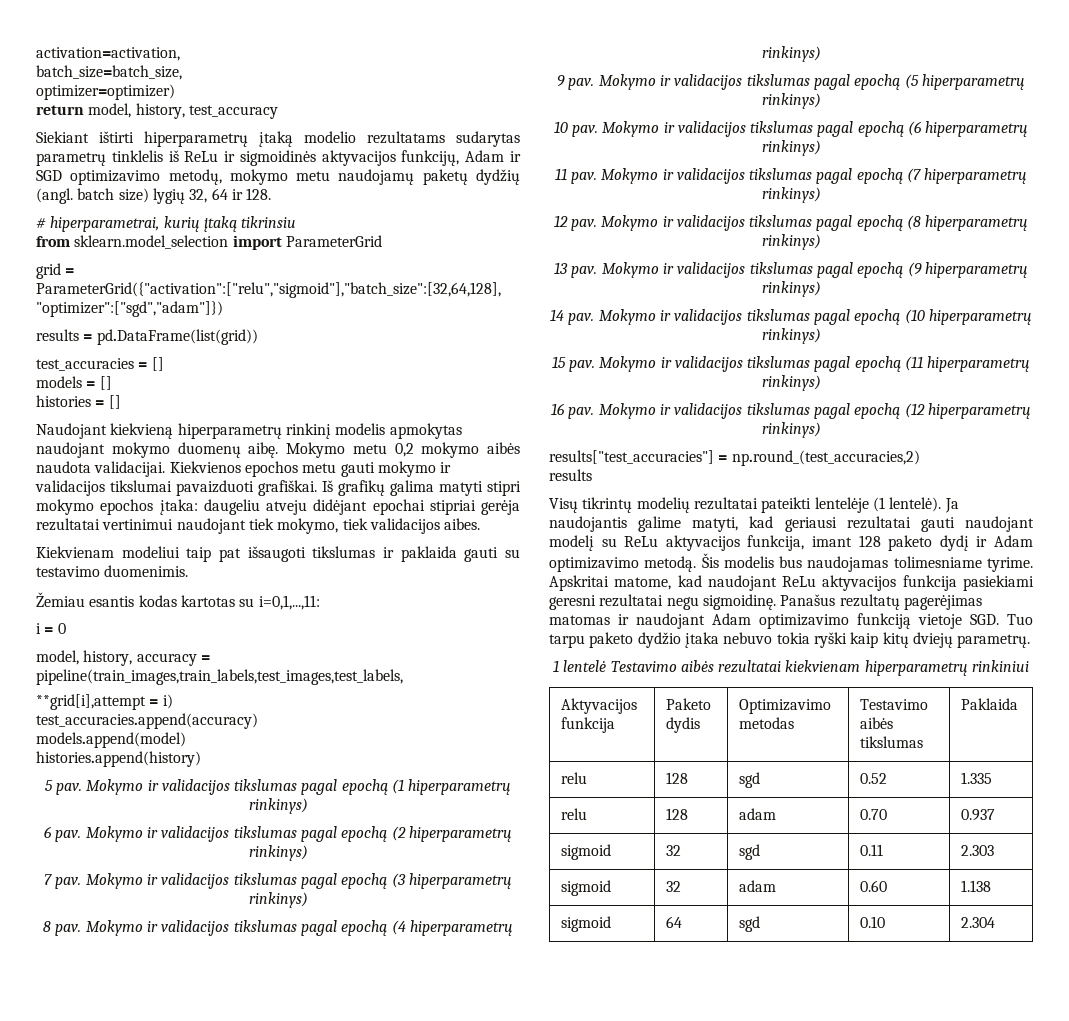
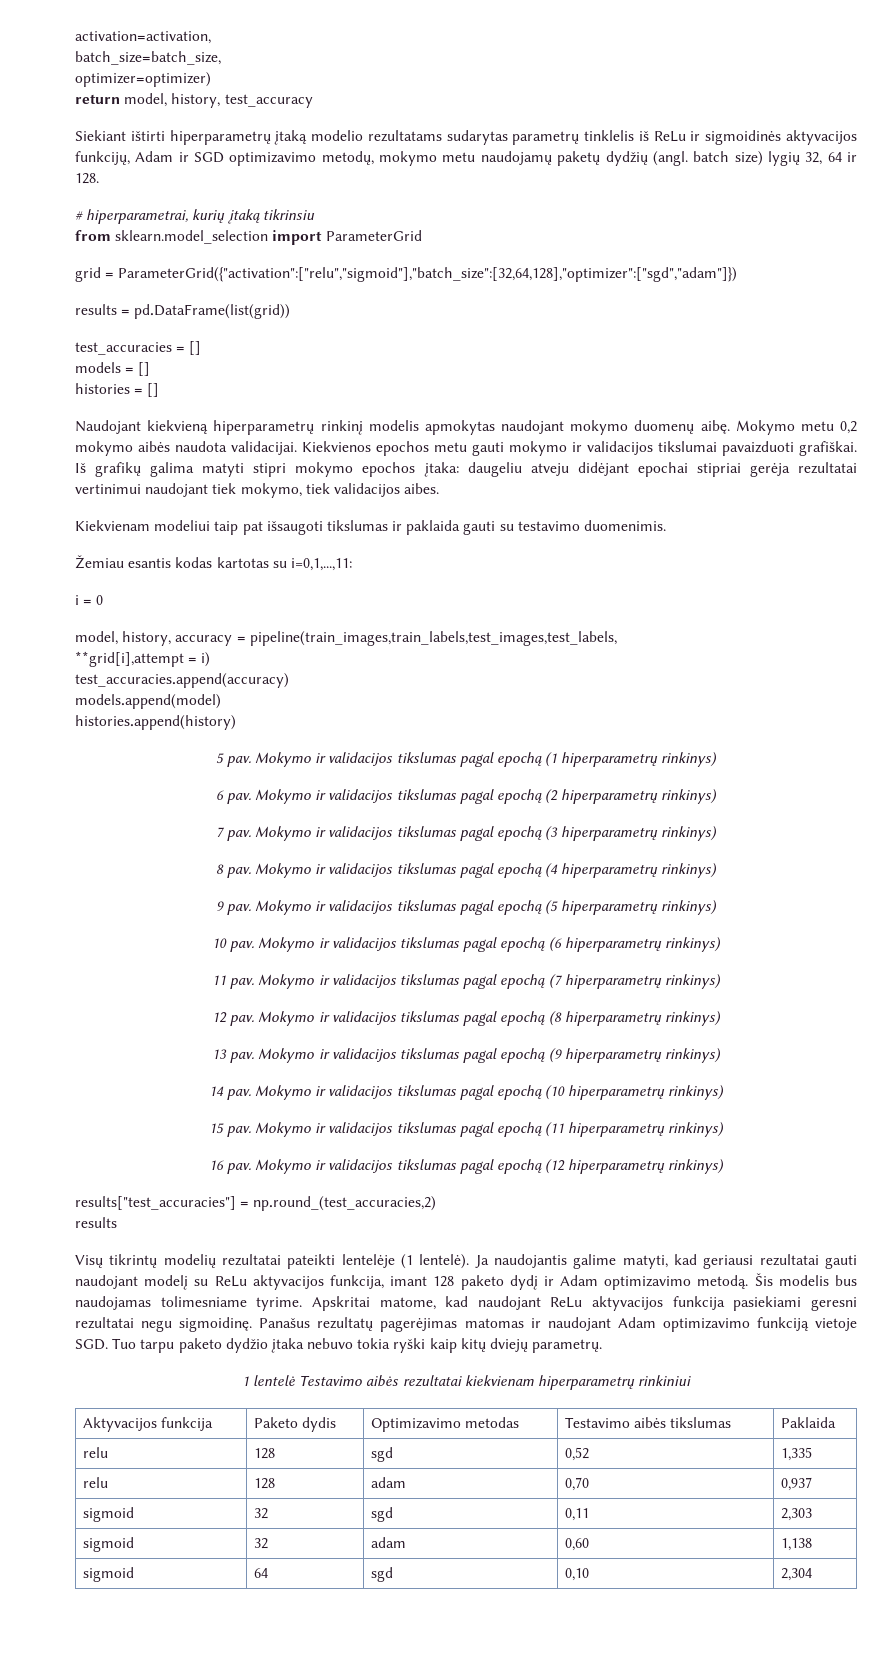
[860,773,888,784] [961,772,993,784] 0.52 | 1.335 -> [565,1447,590,1461] [781,1447,813,1461] 0,52 | 1,335
[860,809,888,820] [961,809,996,821] 0.70 | 0.937 -> [565,1477,590,1491] [781,1477,813,1491] 0,70 | 0,937
[860,844,884,856] [961,845,995,856] 0.11 | 2.303 -> [565,1508,590,1521] [781,1508,813,1521] 0,11 | 2,303
[860,880,888,892] [961,880,992,892] 0.60 | 1.138 -> [565,1538,590,1551] [781,1538,813,1551] 0,60 | 1,138
[860,916,886,928] [961,917,996,928] 0.10 | 2.304 -> [565,1568,590,1581] [781,1568,813,1581] 0,10 | 2,304

